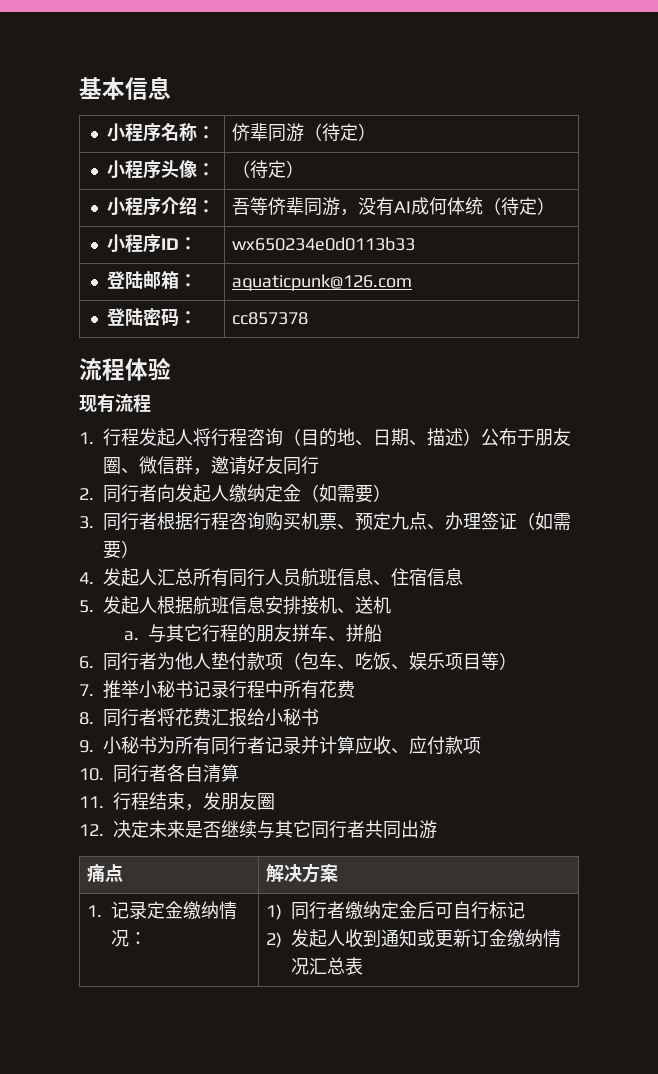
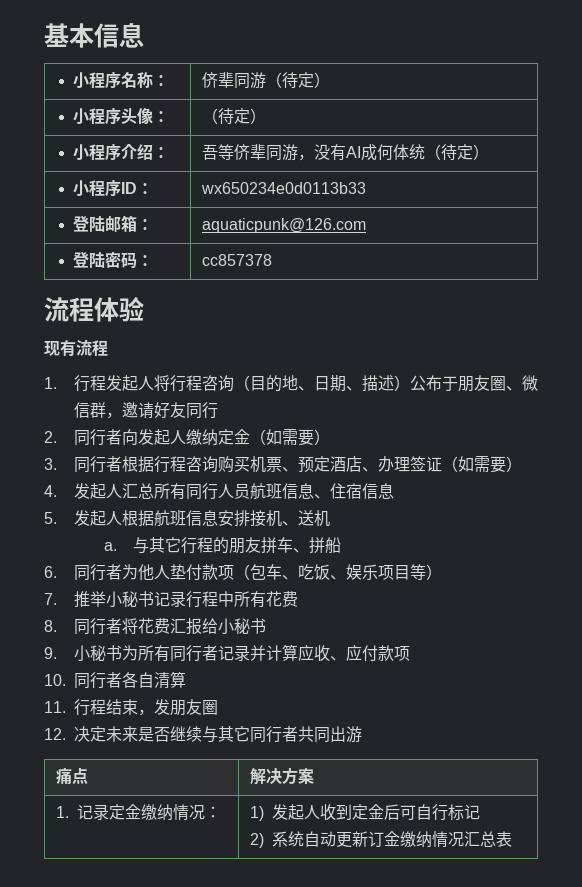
[391,512,427,530] 九点 -> [329,456,362,472] 酒店
[290,901,381,920] 同行者缴纳 -> [271,804,352,821] 发起人收到
[290,929,435,948] 发起人收到通知或 -> [271,831,336,847] 系统自动

